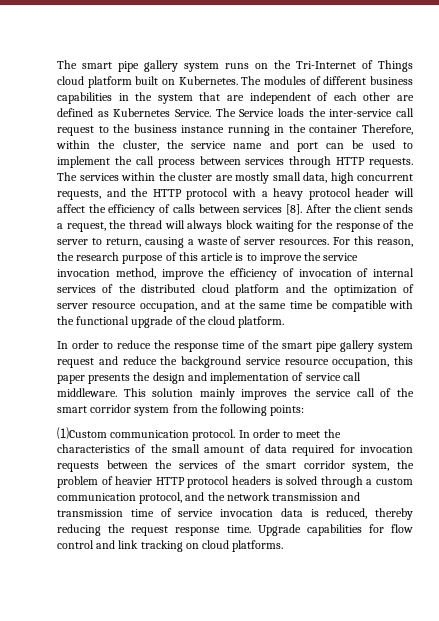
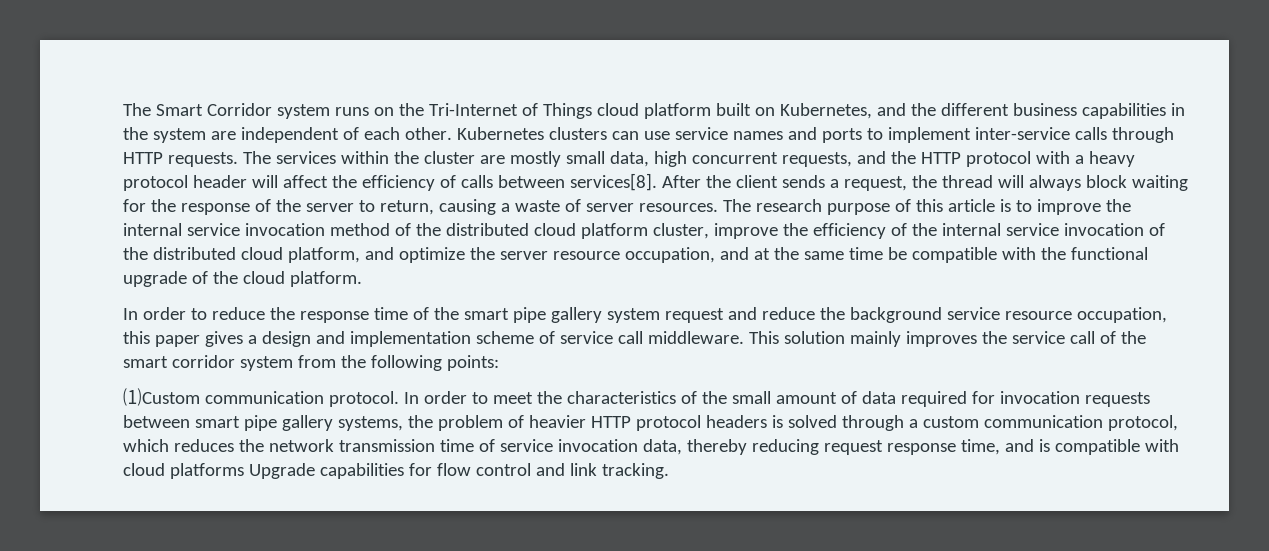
[57,60,178,72] The smart pipe gallery -> [123,103,272,116] The Smart Corridor
[178,76,321,85] Kubernetes. The modules of -> [779,103,936,119] Kubernetes, and the
[199,92,221,101] that -> (206, 135) none
[363,92,415,101] [57,108,414,117] [57,124,413,136] [56,140,413,152] [57,156,285,168] other are defined as Kubernetes Service. The Service loads the inter-service call request to the business instance running in the container Therefore, within the cluster, the service name and port can be used to implement the call process between services -> [404,127,1107,143] other. Kubernetes clusters can use service names and ports to implement inter-service calls
[243,204,303,215] services [8]. -> [569,173,657,191] services[8].
[333,236,413,247] [57,252,74,261] For this reason, the -> [722,199,751,212] The
[323,253,359,261] [57,268,414,280] [57,285,96,293] service invocation method, improve the efficiency of invocation of internal services -> [123,223,390,236] internal service invocation method
[285,284,414,296] and the optimization of -> [652,223,1165,239] [123,247,495,263] cluster, improve the efficiency of the internal service invocation of the distributed cloud platform, and optimize the
[88,372,151,384] presents the -> [204,331,257,347] gives a
(290, 378) none -> [475,331,534,344] scheme
[155,460,390,472] the services of the smart corridor system, -> [194,415,403,431] smart pipe gallery systems,
[185,492,205,501] and -> [123,439,234,452] which reduces
[341,492,361,501] [57,509,123,517] and transmission -> (435, 445) none
[280,508,368,519] data is reduced, -> [642,439,682,455] data,
[108,524,126,533] the -> (819, 447) none
[226,525,251,533] time. -> [960,439,1179,455] [123,463,244,479] time, and is compatible with cloud platforms
[140,540,284,552] tracking on cloud platforms. -> [601,463,669,479] tracking.

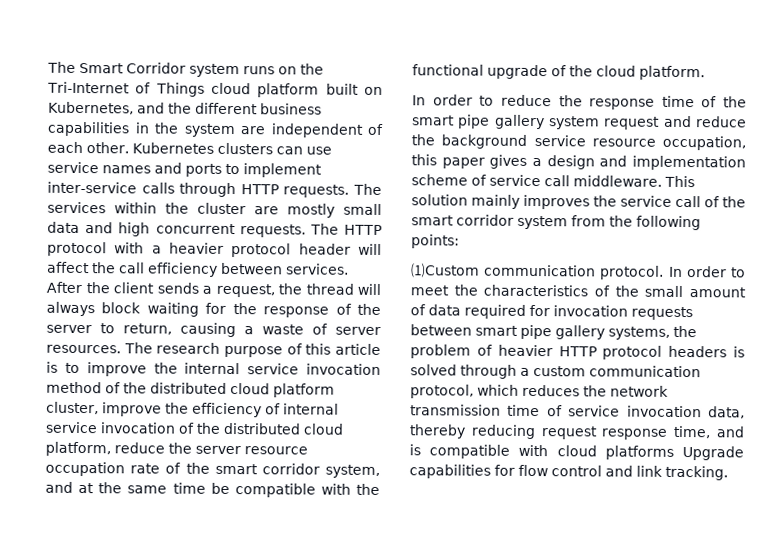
[609,151,916,167] data, high concurrent requests, and the -> [47,221,339,238] data and high concurrent requests. The
[1088,151,1135,167] heavy -> [169,242,224,254] heavier
[361,173,657,191] efficiency of calls between services[8]. -> [119,262,349,277] call efficiency between services.
[911,223,937,236] the -> (281, 409) none
[364,247,465,263] and optimize -> [114,442,165,454] reduce
[624,247,715,263] occupation, -> [45,461,380,478] occupation rate of the smart corridor system,

